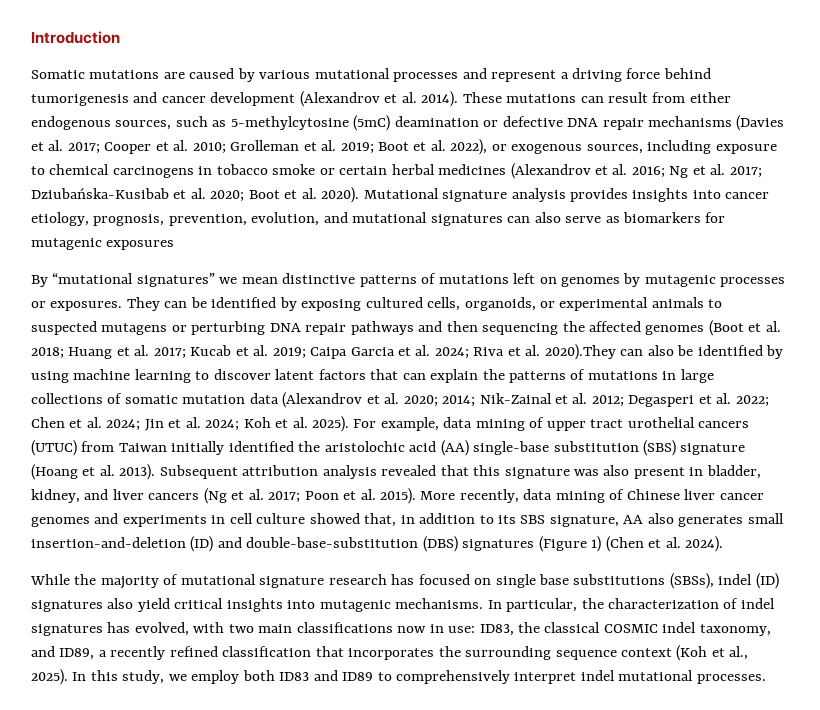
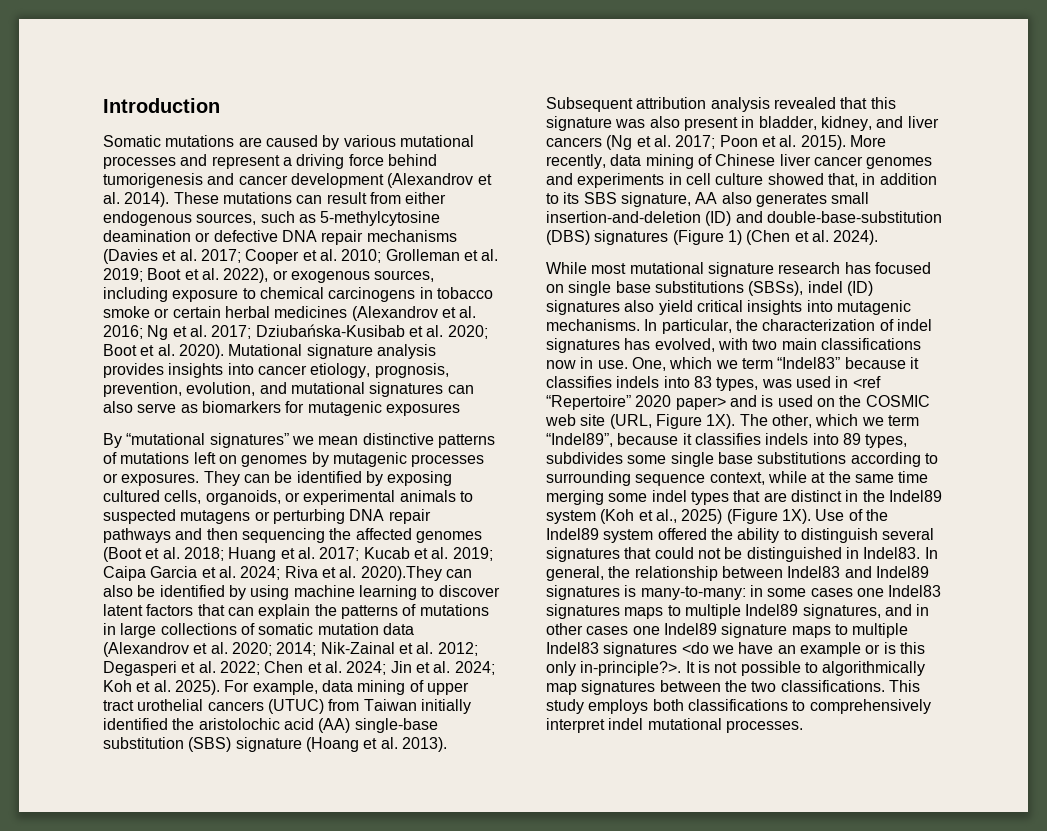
[353,115,391,131] (5mC) -> (441, 218) none
[74,574,179,589] the majority of -> [591,263,627,274] most
[448,622,771,636] [31,645,749,661] [31,669,374,685] use: ID83, the classical COSMIC indel taxonomy, and ID89, a recently refined classification that incorporates the surrounding sequence context (Koh et al., 2025). In this study, we employ both ID83 and ID89 -> [597,357,919,371] [546,376,881,391] [546,395,930,410] [545,414,919,429] [546,433,908,448] [546,452,938,467] [546,471,929,486] [546,490,942,505] [546,509,888,524] [546,528,935,543] [546,547,938,562] [546,566,929,581] [546,585,942,600] [546,604,930,619] [546,623,909,638] [546,642,925,657] [546,661,926,676] [546,680,920,695] [546,699,788,714] use. One, which we term “Indel83” because it classifies indels into 83 types, was used in <ref “Repertoire” 2020 paper> and is used on the COSMIC web site (URL, Figure 1X). The other, which we term “Indel89”, because it classifies indels into 89 types, subdivides some single base substitutions according to surrounding sequence context, while at the same time merging some indel types that are distinct in the Indel89 system (Koh et al., 2025) (Figure 1X). Use of the Indel89 system offered the ability to distinguish several signatures that could not be distinguished in Indel83. In general, the relationship between Indel83 and Indel89 signatures is many-to-many: in some cases one Indel83 signatures maps to multiple Indel89 signatures, and in other cases one Indel89 signature maps to multiple Indel83 signatures <do we have an example or is this only in-principle?>. It is not possible to algorithmically map signatures between the two classifications. This study employs both classifications

